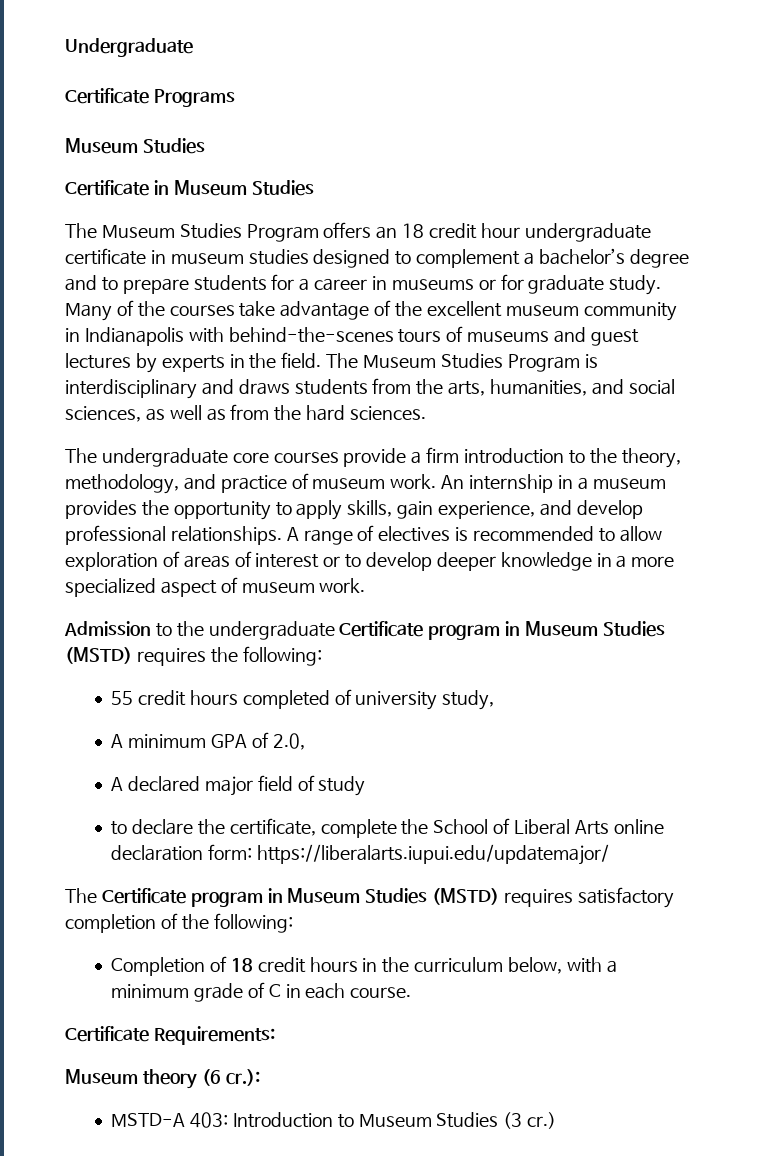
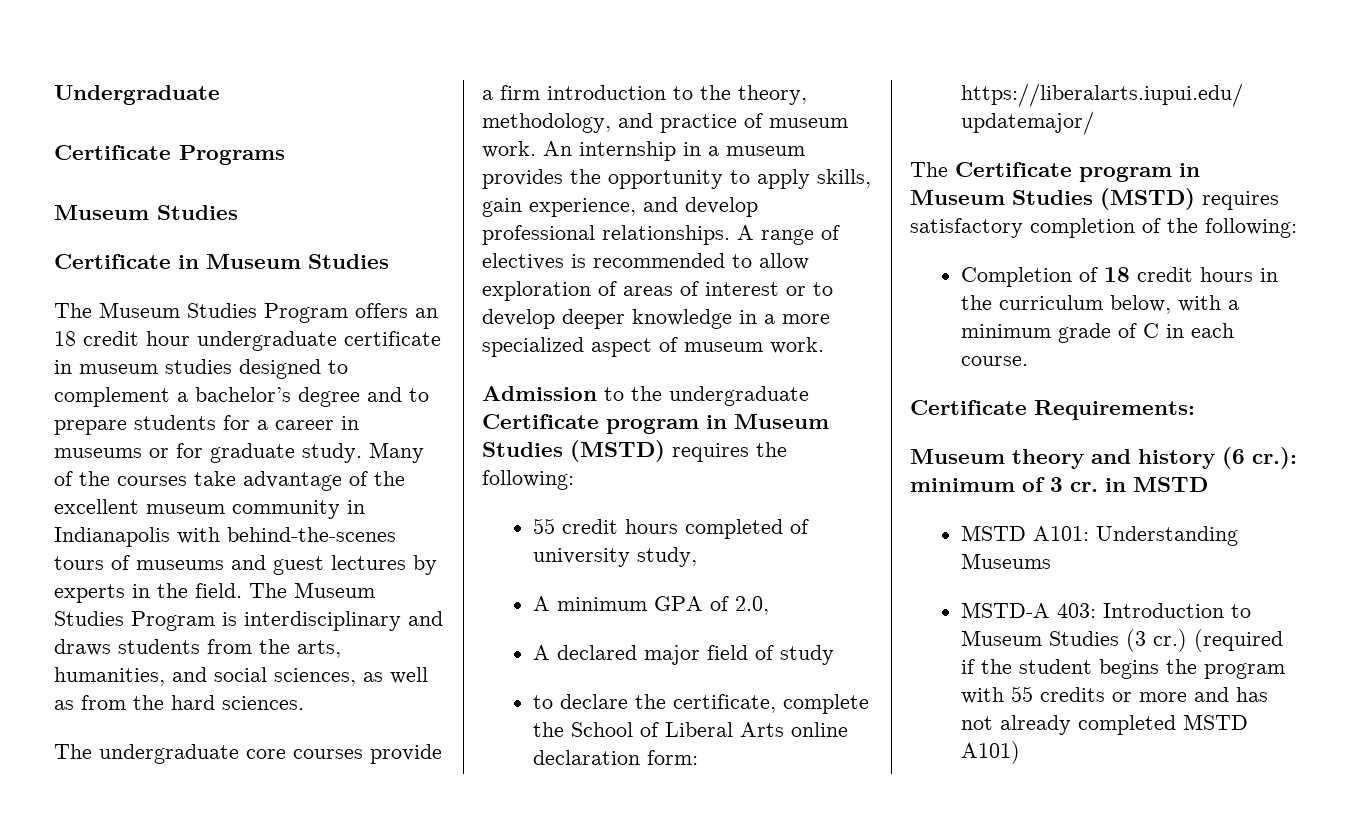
(197, 1079) none -> [1091,449,1215,469] and history
(260, 1077) none -> [910,477,1208,492] [960,525,1238,546] [960,553,1051,569] minimum of 3 cr. in MSTD // MSTD A101: Understanding Museums
(557, 1120) none -> [1193,629,1283,652] [960,659,1285,679] [960,686,1268,704] [960,714,1248,735] [960,741,1020,764] (required if the student begins the program with 55 credits or more and has not already completed MSTD A101)

